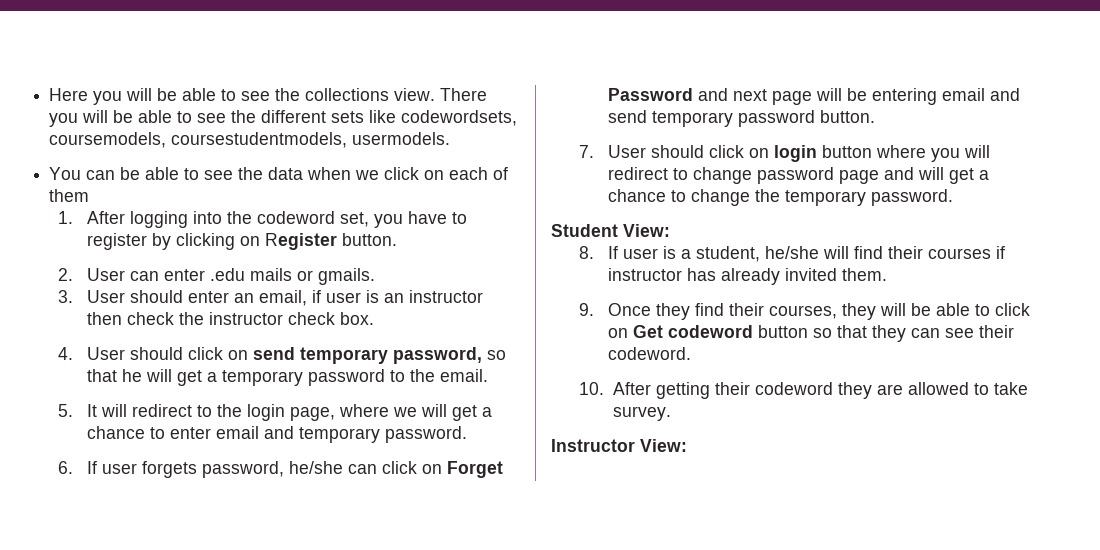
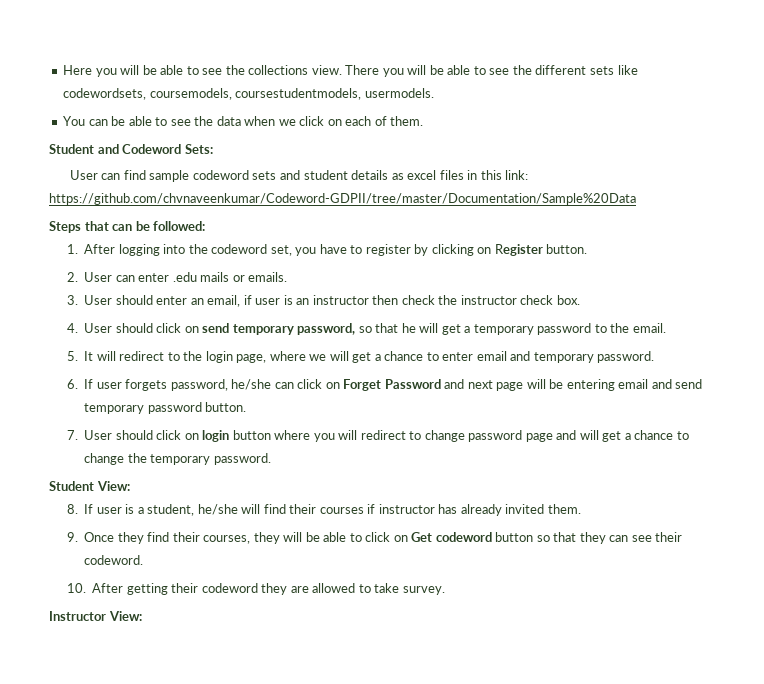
[49,189,90,202] them -> [390,116,424,126] [49,144,213,154] [69,170,529,182] [49,193,636,205] [49,221,206,233] them. // Student and Codeword Sets: // User can find sample codeword sets and student details as excel files in this link: https://github.com/chvnaveenkumar/Codeword-GDPII/tree/master/Documentation/Sample%20Data // Steps that can be followed:
[317,268,375,285] gmails. -> [248,272,288,282] emails.

